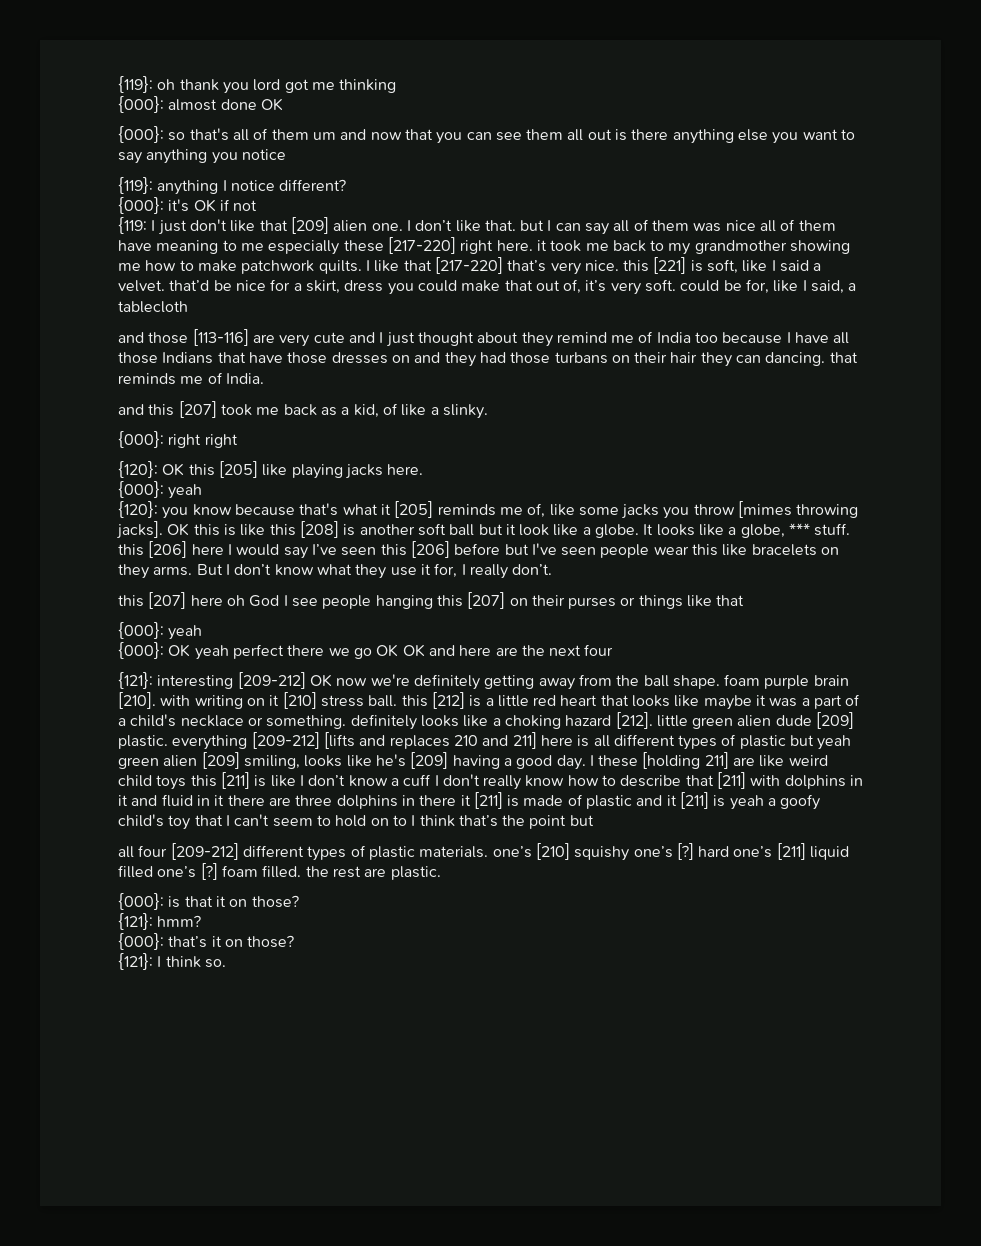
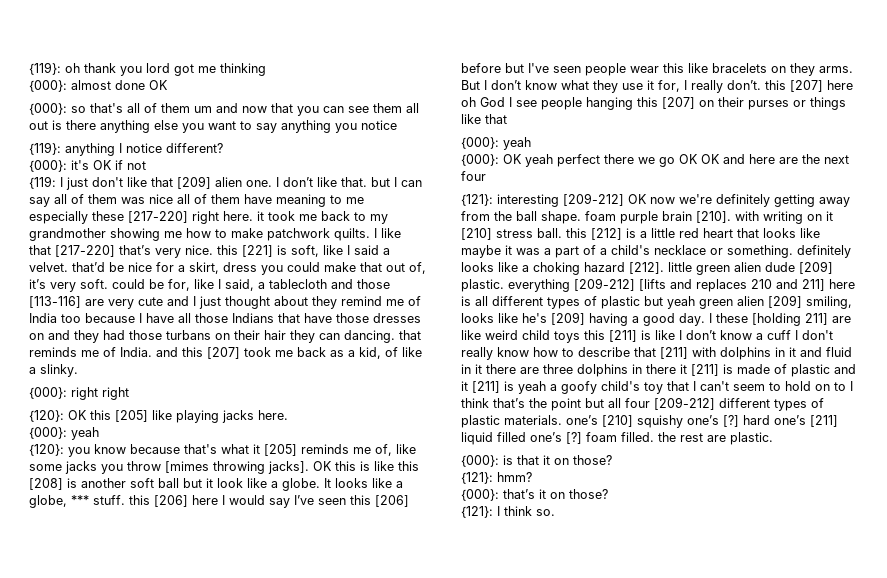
(188, 307) // -> (327, 284) none
(264, 378) // -> (152, 352) none
(553, 569) // -> (761, 85) none
(594, 820) // -> (604, 403) none

